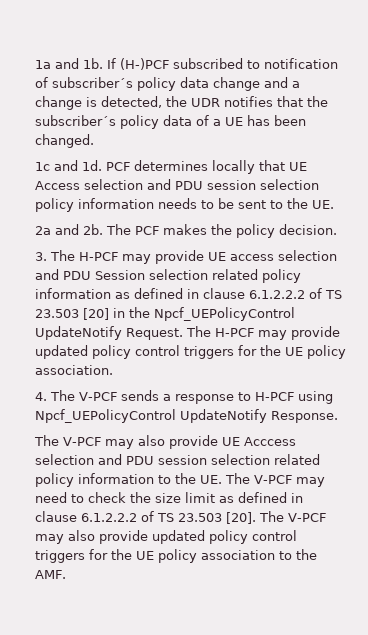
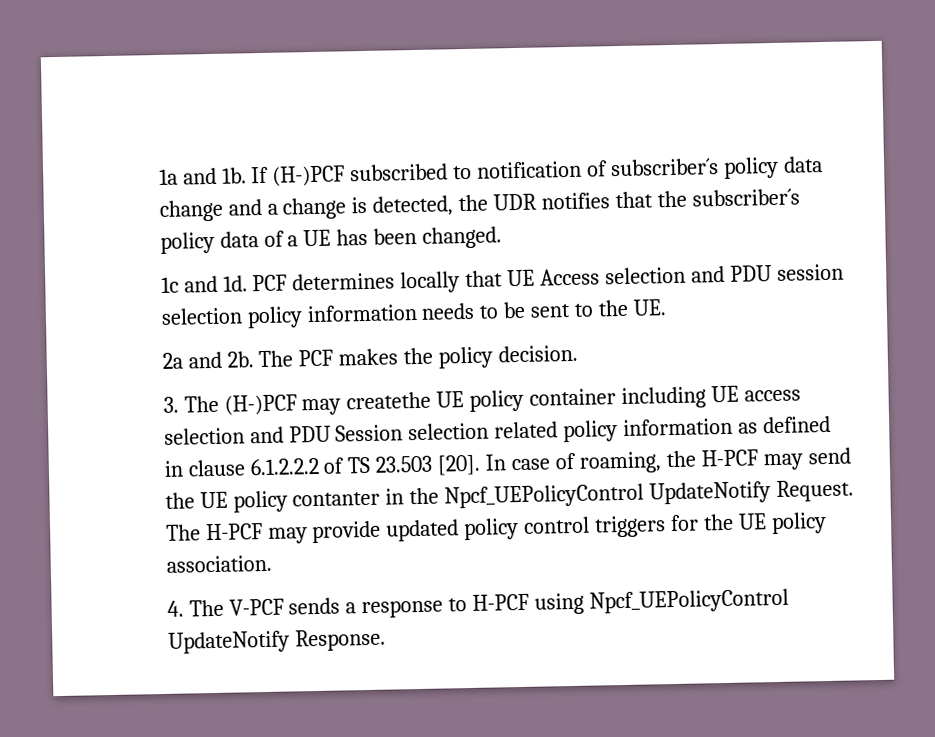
[78,250,204,264] H-PCF may provide -> [223,386,707,416] (H-)PCF may createthe UE policy container including
[82,308,109,320] [20] -> [437,447,851,476] [164,490,381,513] [20]. In case of roaming, the H-PCF may send the UE policy contanter
[33,435,296,449] [34,454,320,465] [34,473,325,487] [34,492,303,503] [34,511,326,524] [34,530,297,544] [34,549,317,563] [34,570,66,579] // The V-PCF may also provide UE Acccess selection and PDU session selection related policy information to the UE. The V-PCF may need to check the size limit as defined in clause 6.1.2.2.2 of TS 23.503 [20]. The V-PCF may also provide updated policy control triggers for the UE policy association to the AMF. -> (386, 640) none

